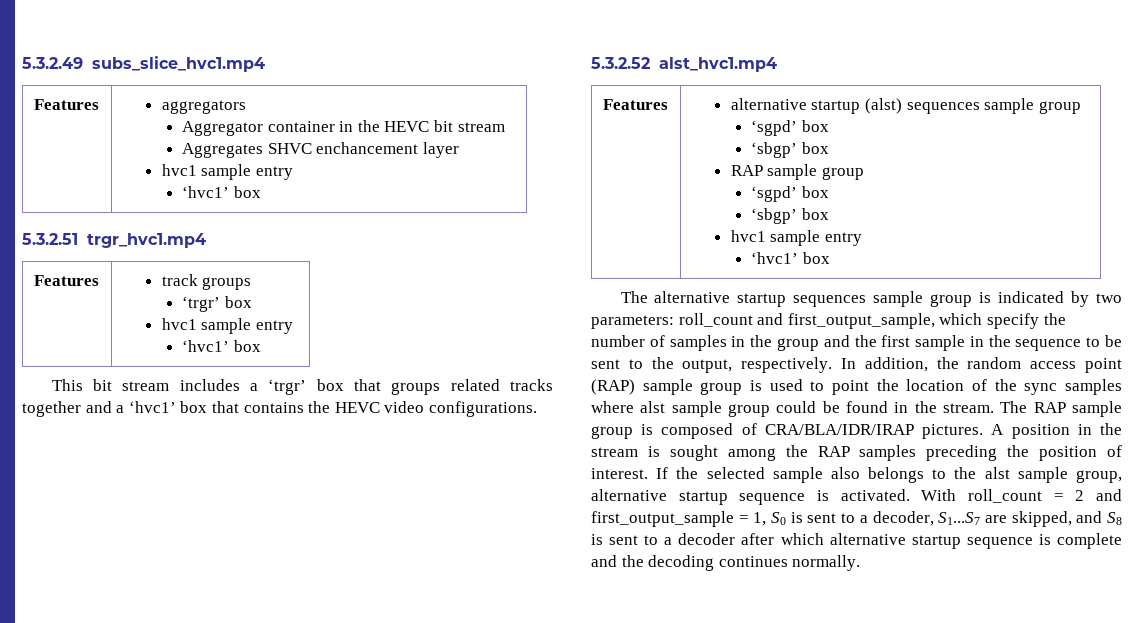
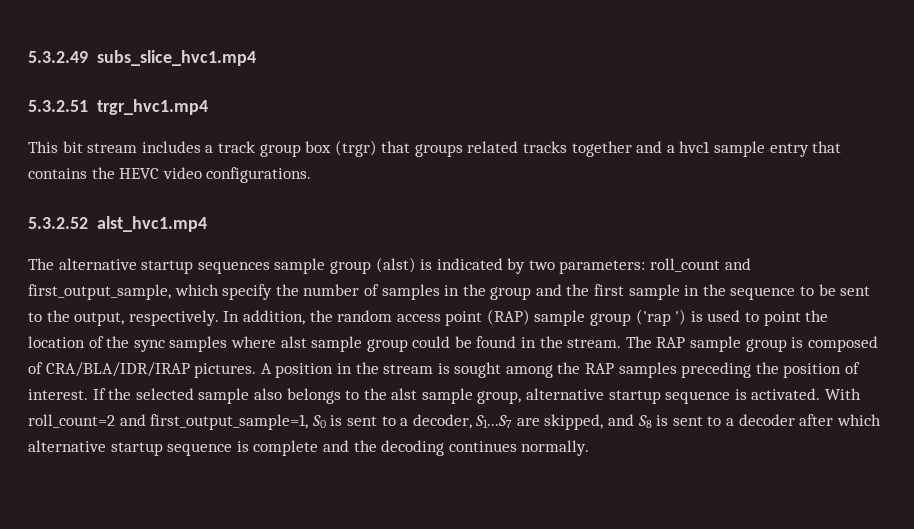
[33,99,99,110] [161,100,246,114] [181,120,505,136] [181,142,459,158] [161,164,293,180] [181,186,261,198] [22,233,206,248] [33,275,99,286] [161,274,252,290] [181,296,252,312] [161,318,293,334] [181,340,261,352] // Features | aggregators // Aggregator container in the HEVC bit stream // Aggregates SHVC enchancement layer // hvc1 sample entry // ‘hvc1’ box // 5.3.2.51 trgr_hvc1.mp4 // Features | track groups // ‘trgr’ box // hvc1 sample entry // ‘hvc1’ box -> [28,99,208,115] // 5.3.2.51 trgr_hvc1.mp4
[268,379,344,395] ‘trgr’ box -> [217,140,377,157] track group box (trgr)
[128,401,208,413] ‘hvc1’ box -> [679,141,809,157] hvc1 sample entry
[602,99,668,110] [730,98,1081,114] [750,120,829,136] [750,142,829,158] [730,164,864,180] [750,186,829,202] [750,208,829,224] [730,230,862,246] [750,252,830,264] // Features | alternative startup (alst) sequences sample group // ‘sgpd’ box // ‘sbgp’ box // RAP sample group // ‘sgpd’ box // ‘sbgp’ box // hvc1 sample entry // ‘hvc1’ box -> (207, 224) none
(973, 300) none -> [375,257,416,273] (alst)
(743, 388) none -> [635,309,687,326] ('rap ')
[968,489,1122,503] [591,511,767,527] roll_count = 2 and first_output_sample = 1, -> [28,414,309,430] roll_count=2 and first_output_sample=1,

